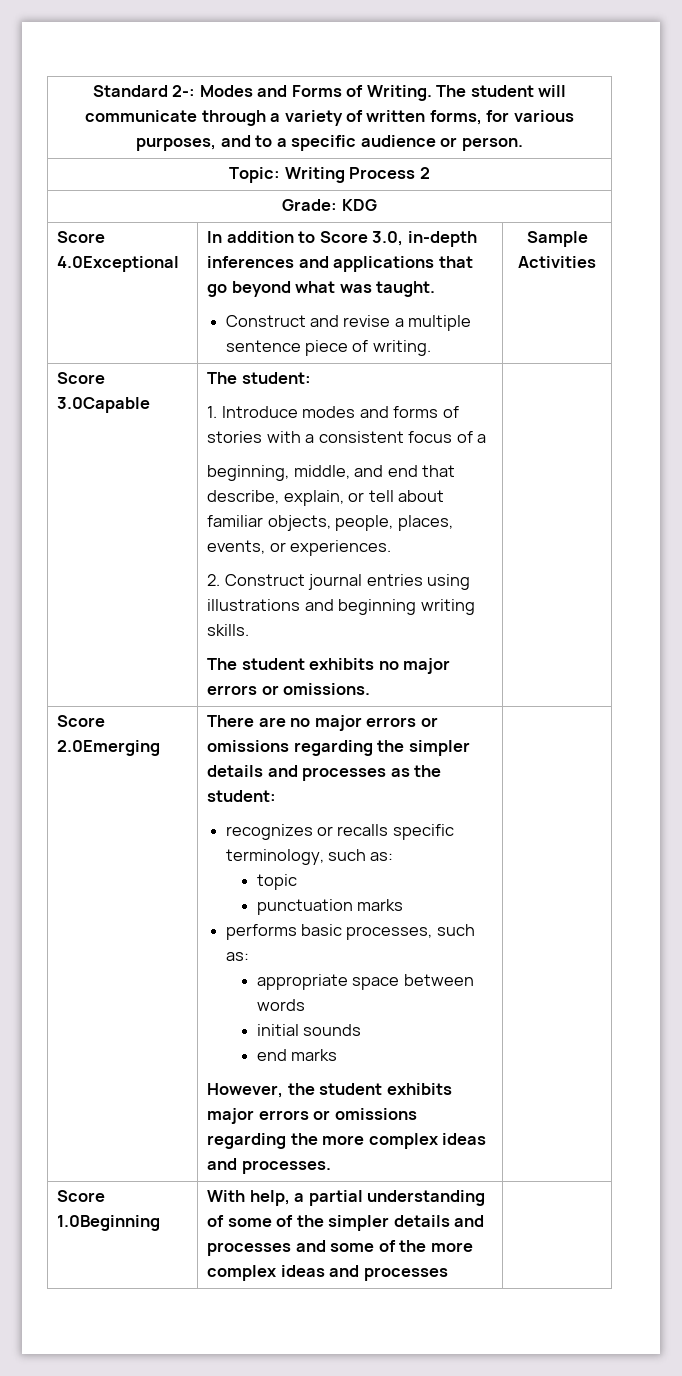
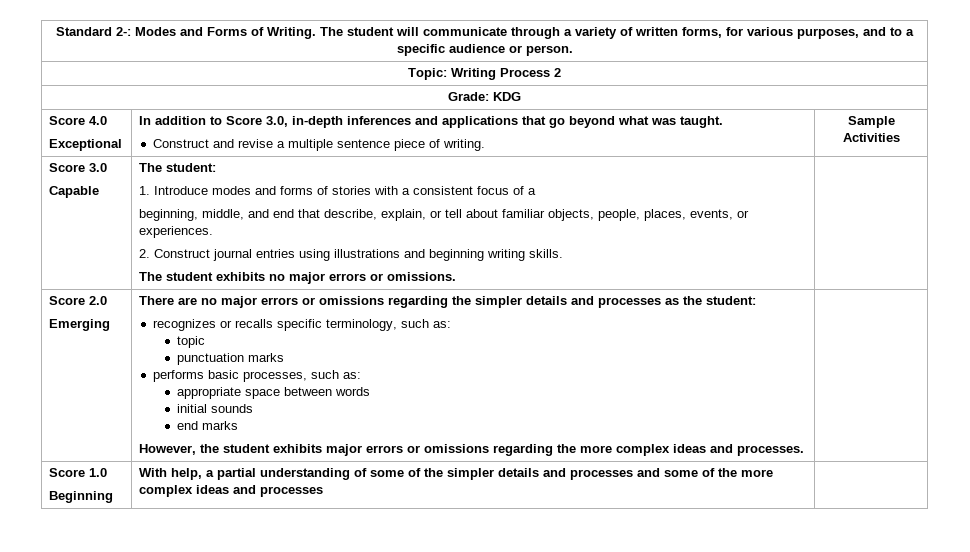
[57,256,180,272] 4.0Exceptional -> [88,116,107,125] [48,139,122,151] 4.0 // Exceptional
[57,397,151,413] 3.0Capable -> [88,163,107,172] [48,186,99,198] 3.0 // Capable
[57,740,161,756] 2.0Emerging -> [88,296,107,305] [48,319,110,331] 2.0 // Emerging
[57,1215,161,1231] 1.0Beginning -> [88,468,107,477] [48,491,113,503] 1.0 // Beginning

